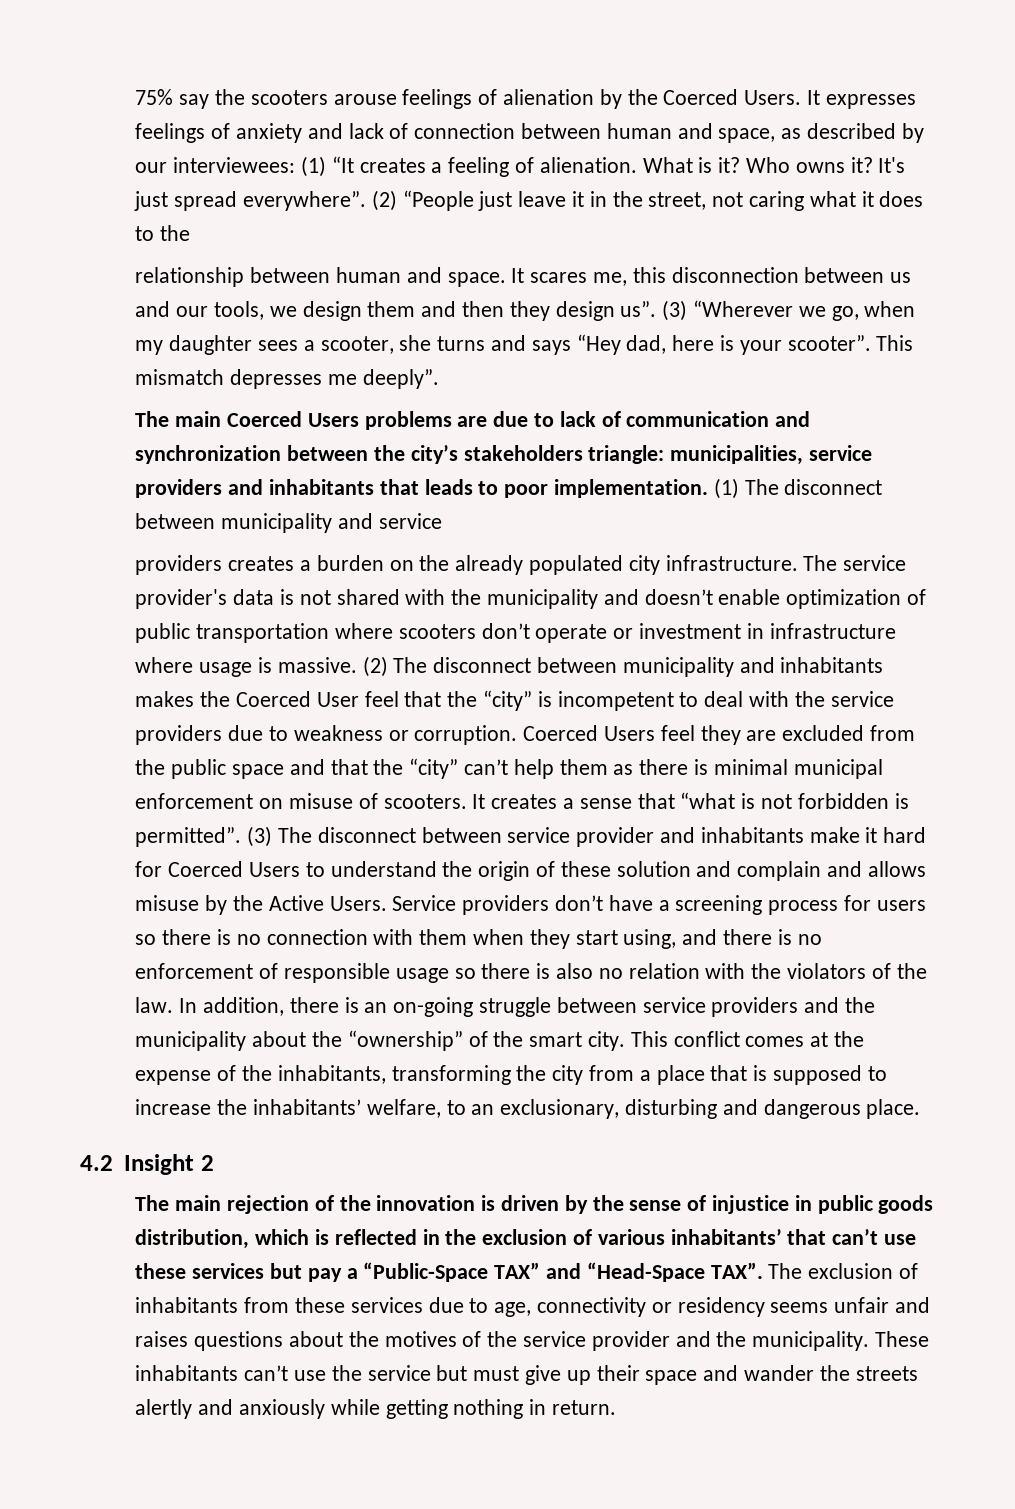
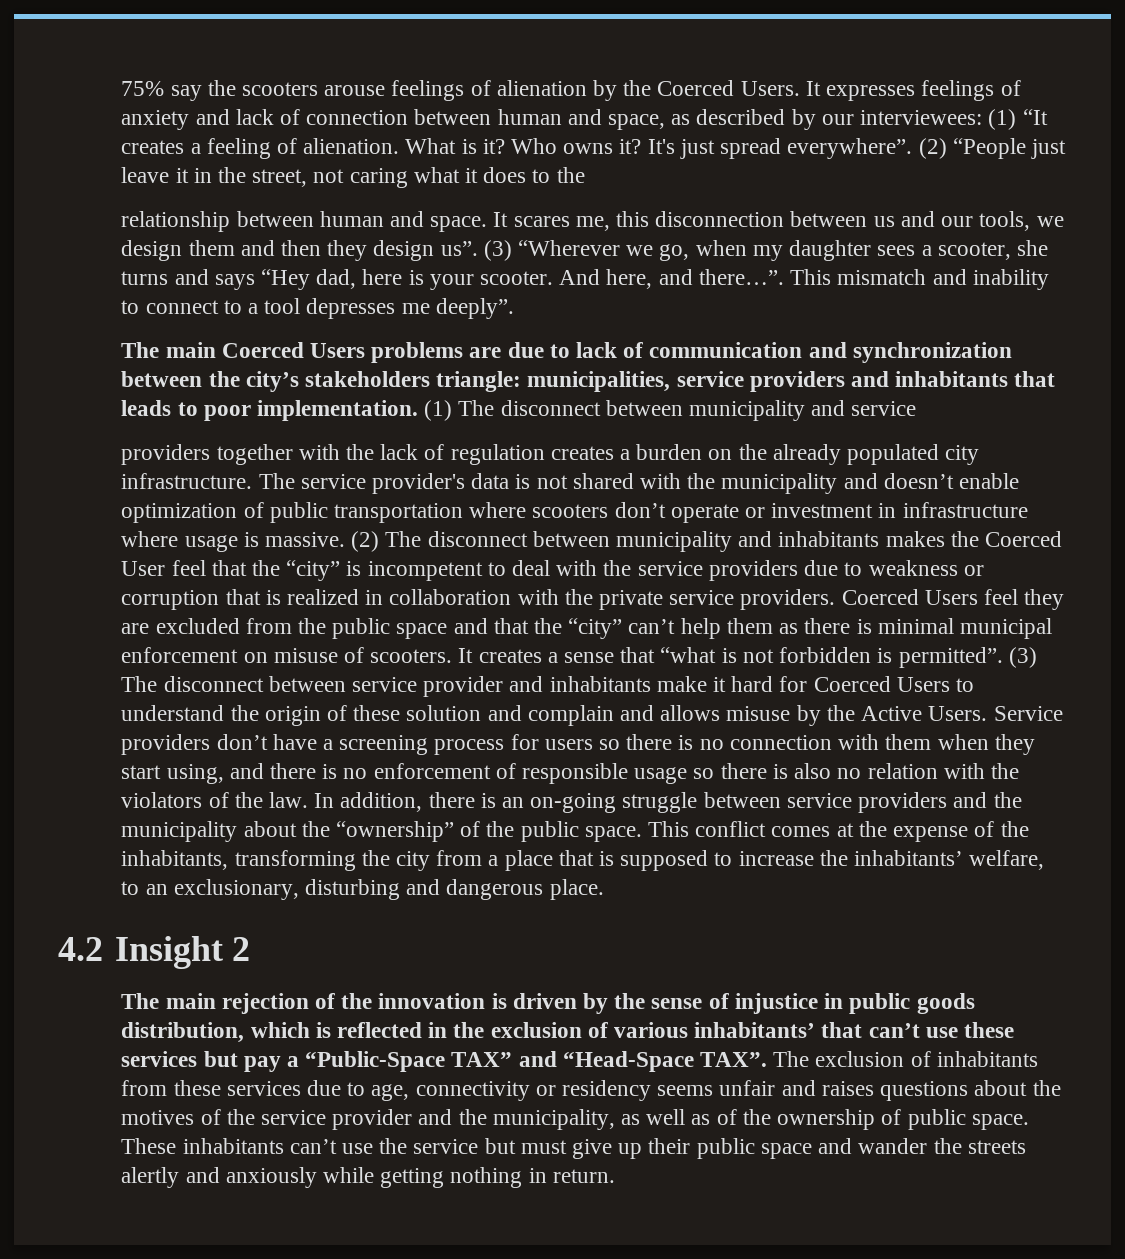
[787,335,914,351] [135,369,225,385] scooter”. This mismatch -> [480,269,1049,290] [121,298,301,314] scooter. And here, and there…”. This mismatch and inability to connect to a tool
(223, 565) none -> [216,444,545,465] together with the lack of regulation
[414,725,518,745] corruption. -> [121,589,836,610] corruption that is realized in collaboration with the private service providers.
[529,1031,626,1051] smart city. -> [520,821,642,842] public space.
[752,1331,870,1351] municipality. -> [492,1109,1029,1130] municipality, as well as of the ownership of public space.
(640, 1373) none -> [696,1138,755,1159] public

